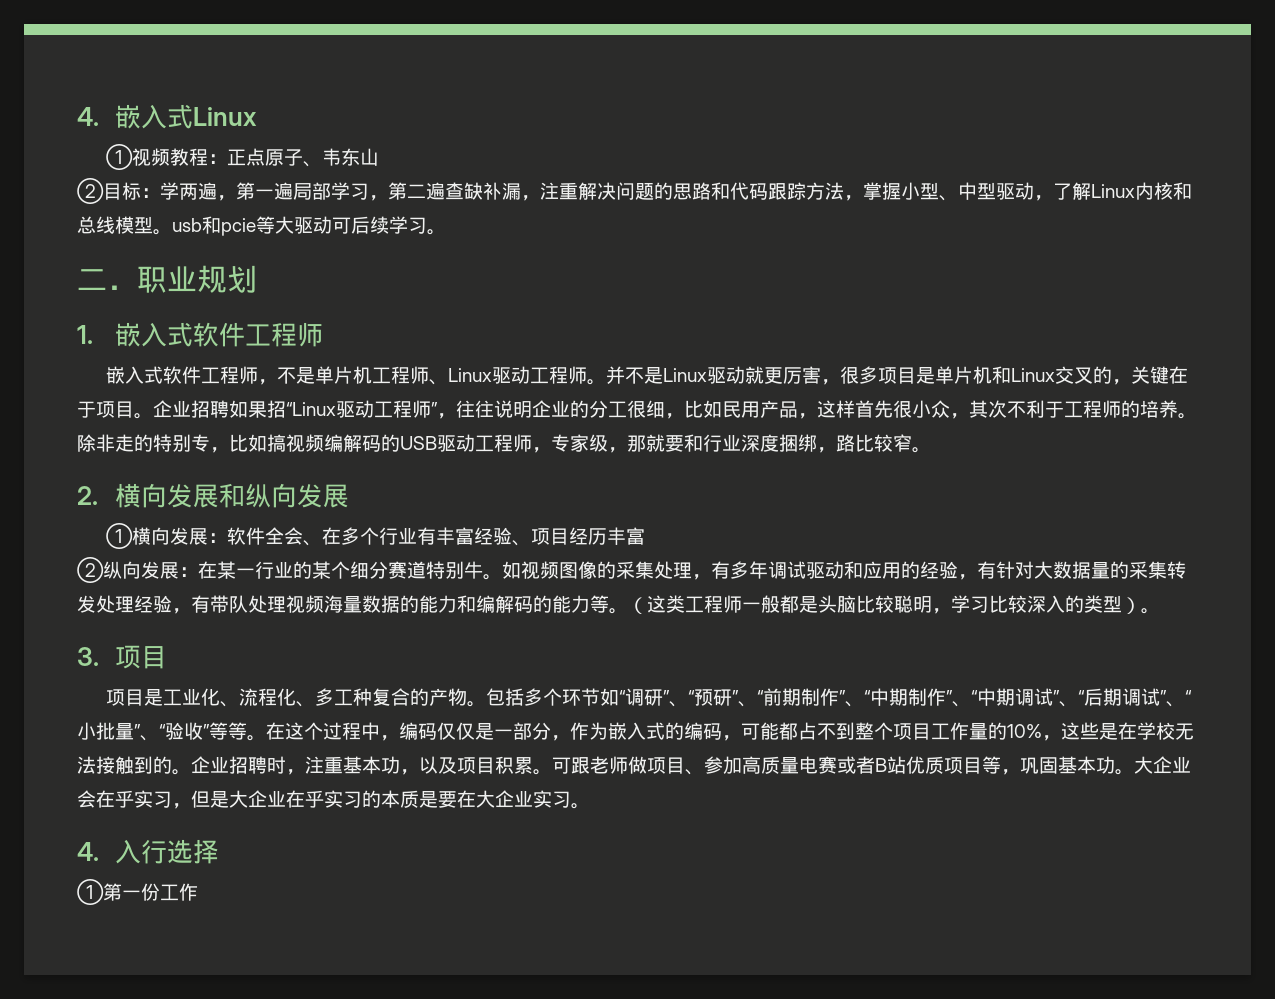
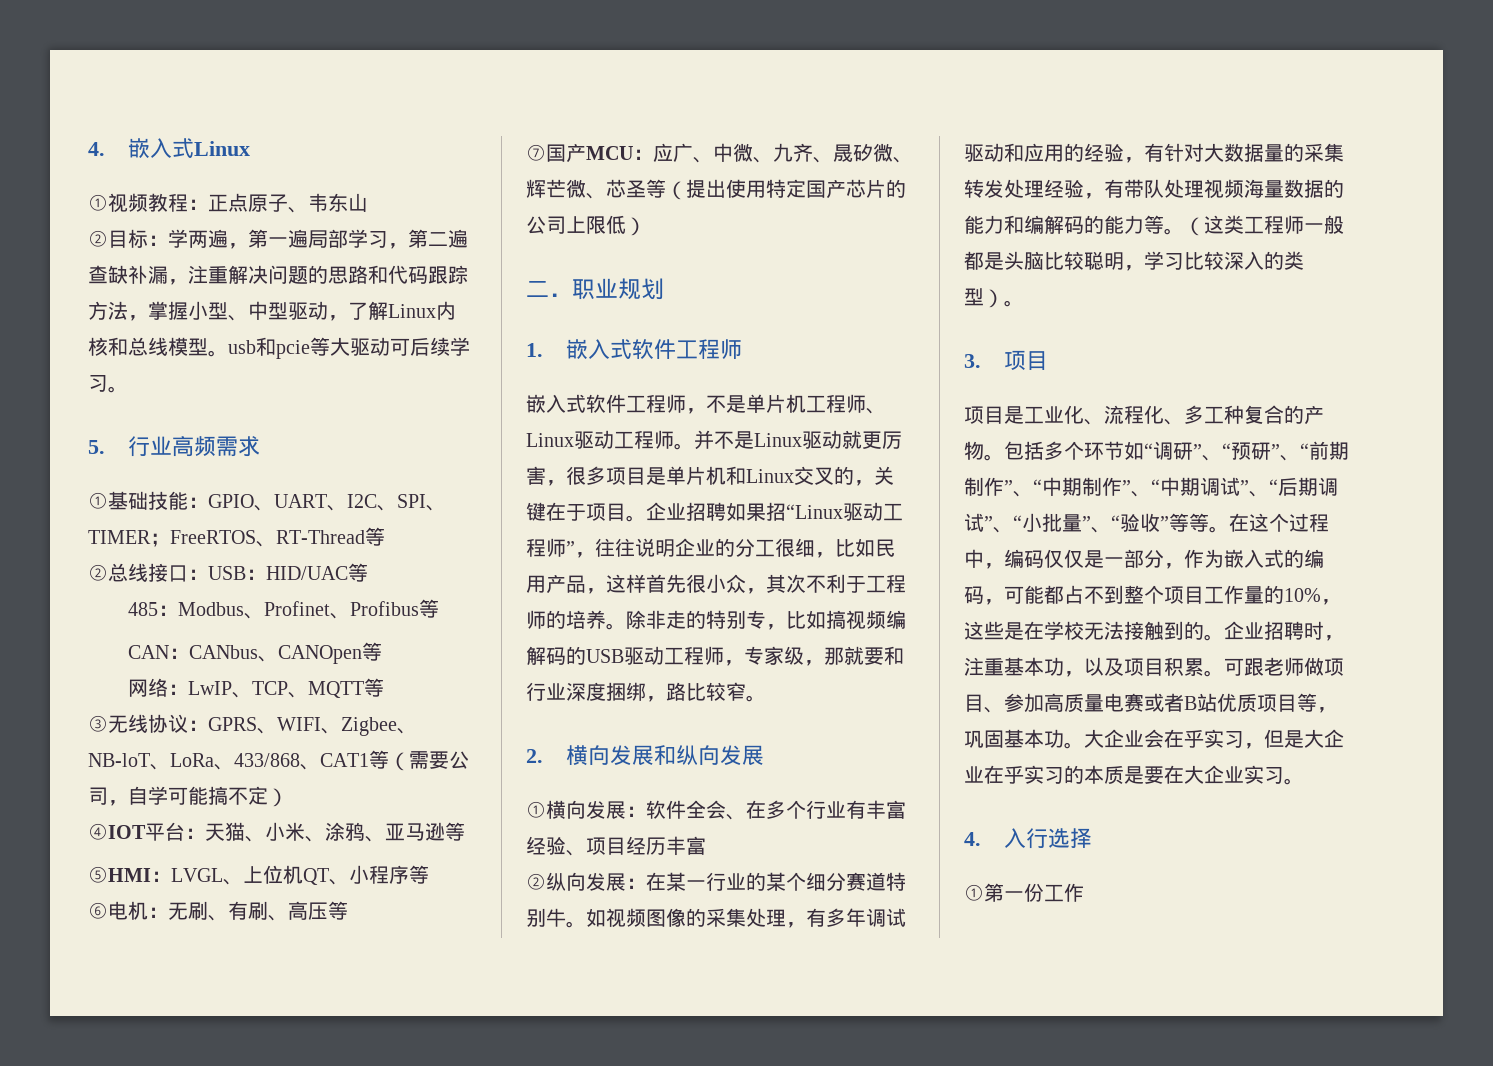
(446, 232) none -> [88,436,260,457] [88,491,446,511] [88,527,385,547] [88,563,368,582] [127,599,439,619] [127,642,382,664] [127,678,384,698] [88,714,417,736] [88,750,469,771] [88,786,288,807] [88,822,465,842] [88,865,429,885] [88,901,348,921] [526,143,913,163] [526,179,906,200] [526,215,646,236] // 5.行业高频需求 // ①基础技能：GPIO、UART、I2C、SPI、TIMER；FreeRTOS、RT-Thread等 // ②总线接口：USB：HID/UAC等 // 485：Modbus、Profinet、Profibus等 // CAN：CANbus、CANOpen等 // 网络：LwIP、TCP、MQTT等 // ③无线协议：GPRS、WIFI、Zigbee、NB-loT、LoRa、433/868、CAT1等（需要公司，自学可能搞不定） // ④IOT平台：天猫、小米、涂鸦、亚马逊等 // ⑤HMI：LVGL、上位机QT、小程序等 // ⑥电机：无刷、有刷、高压等 // ⑦国产MCU：应广、中微、九齐、晟矽微、辉芒微、芯圣等（提出使用特定国产芯片的公司上限低）

